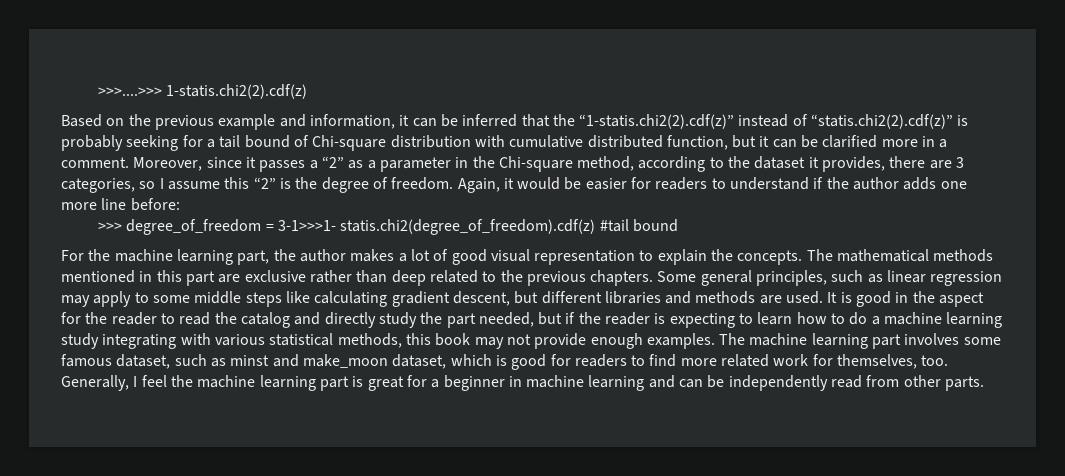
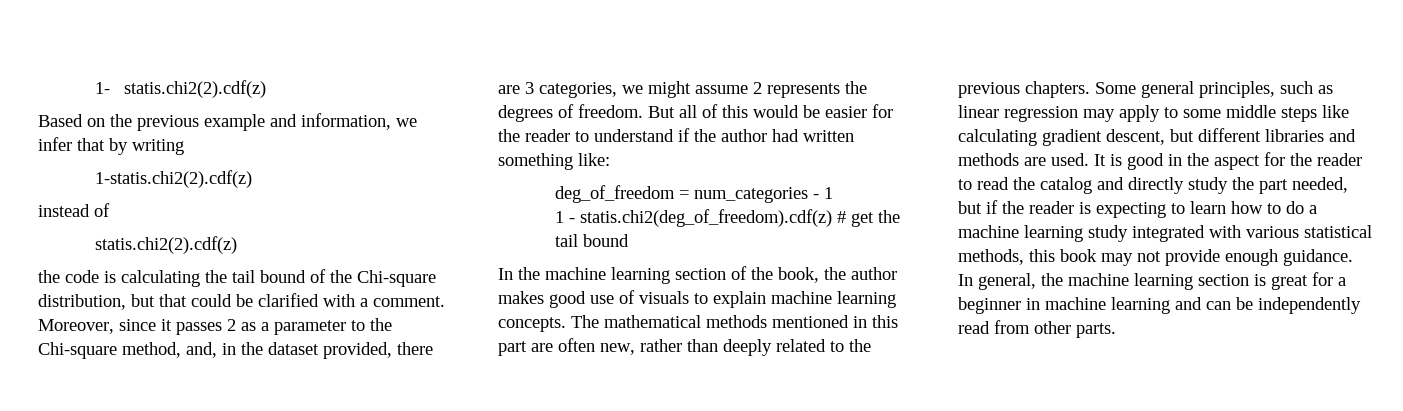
[98,84,308,99] >>>....>>> 1-statis.chi2(2).cdf(z) -> [95,80,266,98] 1- statis.chi2(2).cdf(z)
[399,114,969,129] [61,135,936,151] it can be inferred that the “1-statis.chi2(2).cdf(z)” instead of “statis.chi2(2).cdf(z)” is probably seeking for a tail bound of Chi-square distribution with cumulative distributed function, but it can be clarified more in -> [396,118,417,127] [38,137,184,155] [95,170,253,188] [38,203,110,217] [95,236,238,254] [38,269,436,287] [38,293,355,310] we infer that by writing // 1-statis.chi2(2).cdf(z) // instead of // statis.chi2(2).cdf(z) // the code is calculating the tail bound of the Chi-square distribution, but that could be clarified with
[309,156,344,169] a “2” -> [227,319,236,331] 2
[455,157,469,168] in -> [351,320,365,331] to
[638,156,965,172] [61,177,514,193] according to the dataset it provides, there are 3 categories, so I assume this “2” is the degree of freedom. Again, it -> [186,342,433,359] [498,81,867,98] [498,104,748,122] and, in the dataset provided, there are 3 categories, we might assume 2 represents the degrees of freedom. But all of this
[655,177,708,190] readers -> [498,129,570,142] the reader
[903,177,967,190] [61,198,180,211] [98,219,629,235] adds one more line before: // >>> degree_of_freedom = 3-1>>>1- statis.chi2(degree_of_freedom).cdf(z) #tail -> [772,129,854,142] [498,153,610,170] [555,185,834,203] [555,209,901,227] [555,234,579,247] had written something like: // deg_of_freedom = num_categories - 1 // 1 - statis.chi2(deg_of_freedom).cdf(z) # get the tail
[61,249,734,265] For the machine learning part, the author makes a lot of good visual representation to explain the -> [498,266,897,284] [498,290,896,308] In the machine learning section of the book, the author makes good use of visuals to explain machine learning
[244,270,306,282] exclusive -> [558,338,635,355] often new,
[391,270,426,286] deep -> [723,339,772,356] deeply
[102,334,177,349] integrating -> [1132,225,1205,242] integrated
[646,333,1001,349] [61,354,949,370] [61,375,349,391] examples. The machine learning part involves some famous dataset, such as minst and make_moon dataset, which is good for readers to find more related work for themselves, too. Generally, I feel the machine learning part -> [1283,249,1353,266] [958,273,1249,290] guidance. In general, the machine learning section

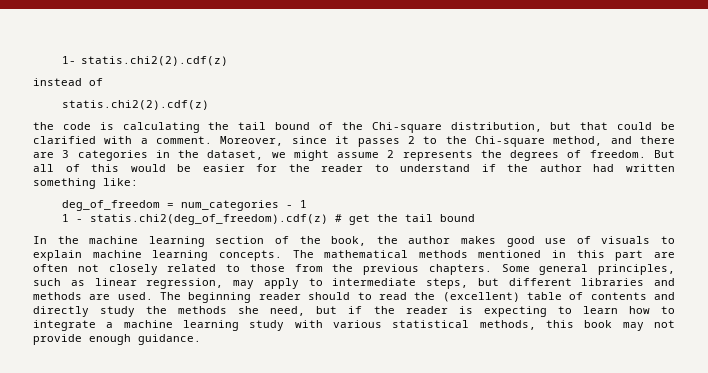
[38,113,417,131] [38,137,184,155] [95,170,253,188] // Based on the previous example and information, we infer that by writing // 1-statis.chi2(2).cdf(z) -> (229, 61) none
[241,320,346,335] as a parameter -> (415, 140) none
[186,342,433,359] [498,82,617,98] and, in the dataset provided, there are 3 categories, -> [610,136,675,144] [33,150,264,161] and there are 3 categories in the dataset,
[600,339,844,356] new, rather than deeply related to -> [77,264,323,275] not closely related to those from
[1004,106,1078,122] regression -> [146,278,224,289] regression,
[1183,105,1349,122] [958,129,1165,146] some middle steps like calculating gradient descent, -> [332,278,468,289] intermediate steps,
[1094,152,1362,170] [958,177,1092,194] It is good in the aspect for the reader to read the catalog -> [160,292,647,303] The beginning reader should to read the (excellent) table of contents
[1259,177,1348,194] part needed, -> [178,306,306,316] methods she need,
[1286,201,1304,214] do -> [33,320,96,331] integrate
[1132,225,1205,242] integrated -> (285, 325) none
[958,272,1346,290] [958,297,1361,314] [958,320,1116,338] In general, the machine learning section is great for a beginner in machine learning and can be independently read from other parts. -> (201, 339) none

